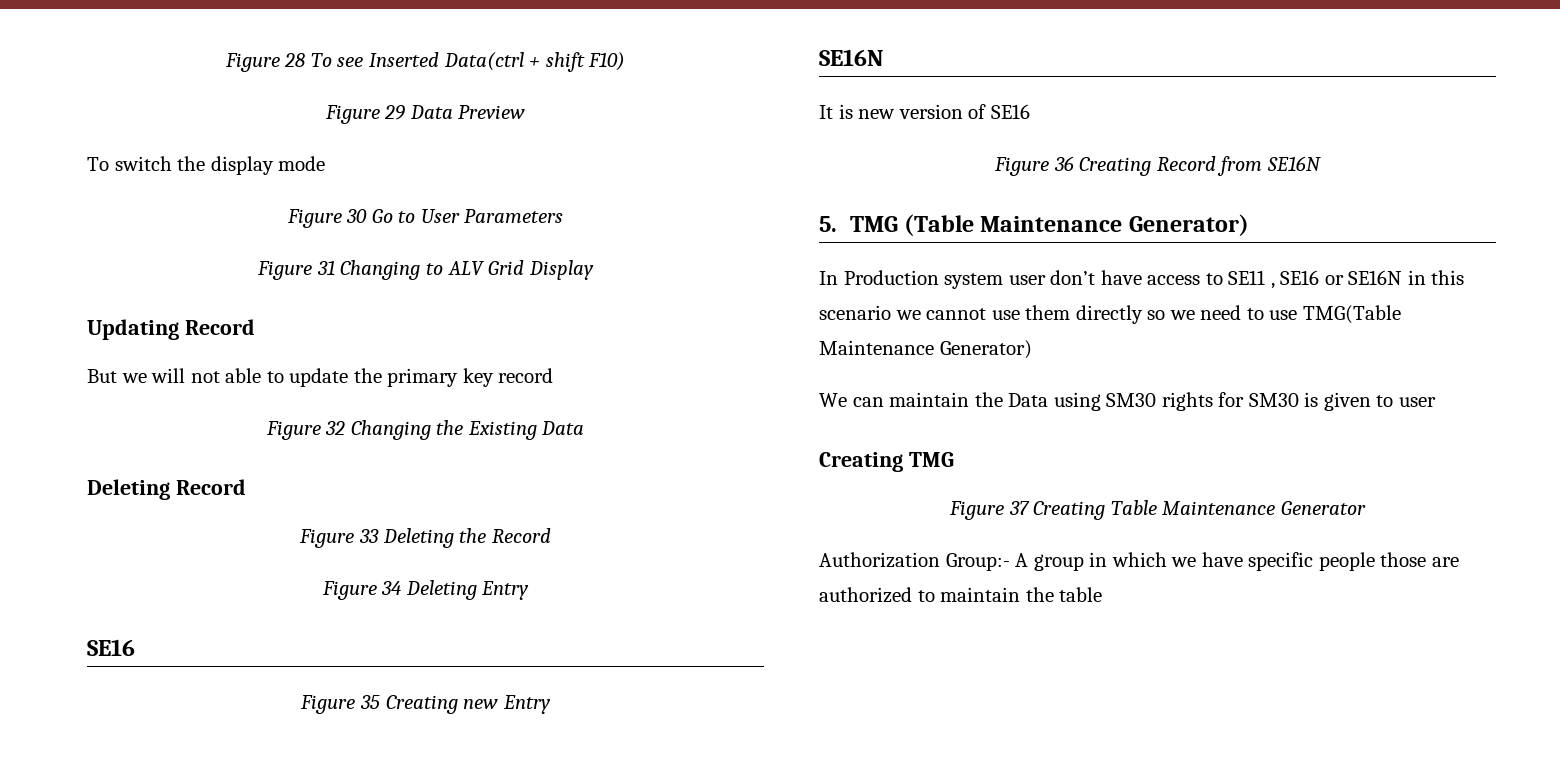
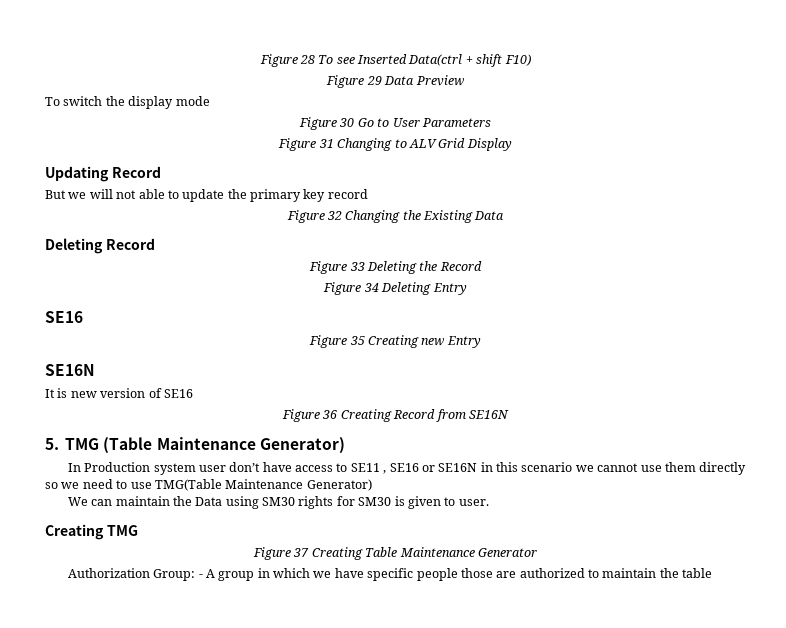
[1398,397,1436,407] user -> [458,499,489,506] user.
[945,553,1010,571] Group:- -> [153,569,203,581] Group: -

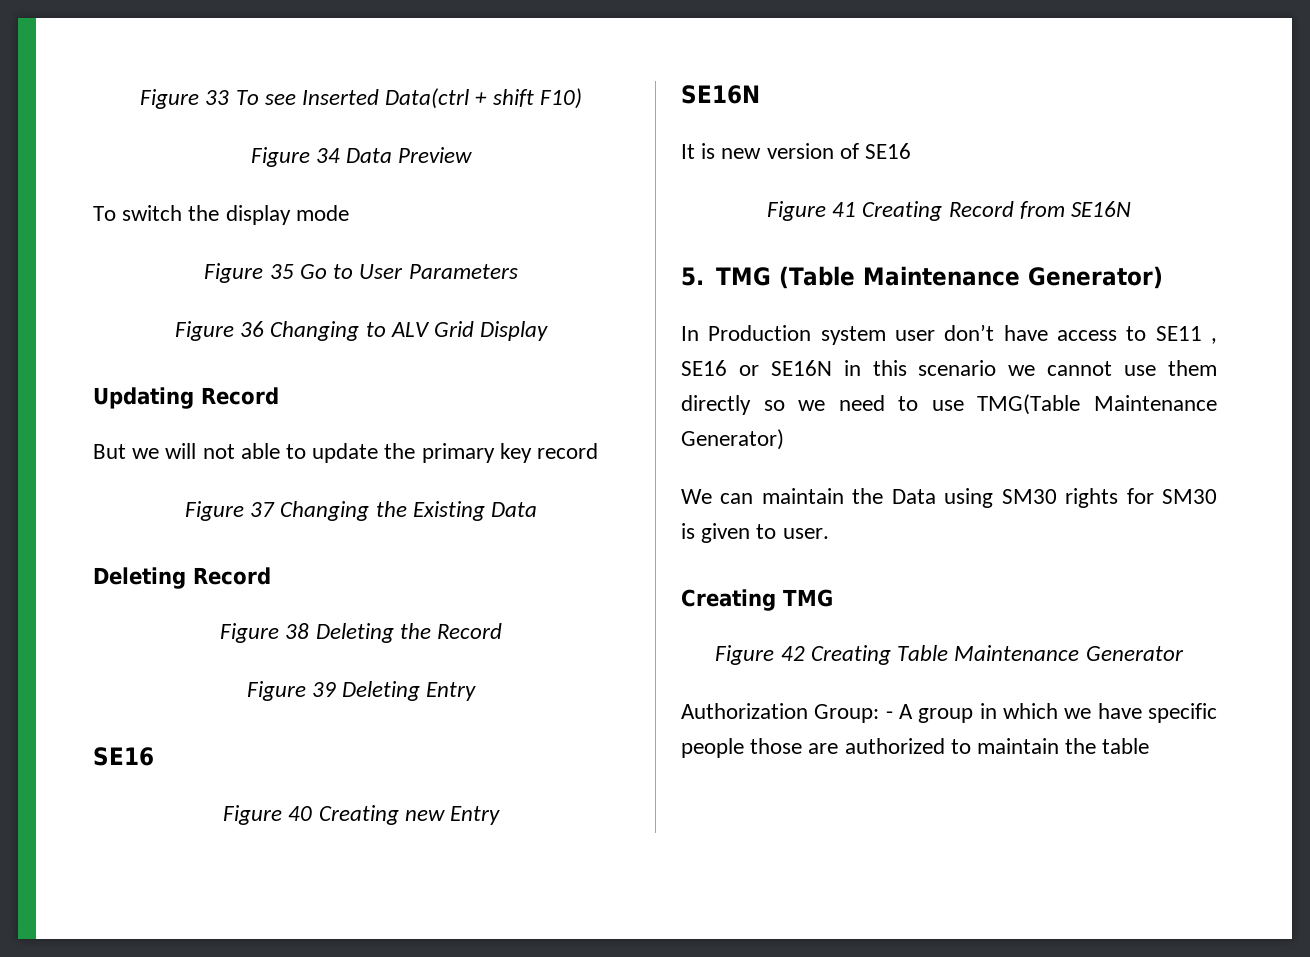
[259,54,315,67] Figure 28 -> [140,89,230,109] Figure 33
[366,76,382,85] 29 -> [315,148,340,163] 34
[339,118,355,127] 30 -> [269,264,294,279] 35
[318,139,334,148] 31 -> [240,321,265,337] 36
[326,211,342,220] 32 -> [250,502,276,517] 37
[349,262,365,271] 33 -> [285,623,310,639] 38
[363,283,379,292] 34 -> [311,682,336,697] 39
[349,336,365,345] 35 -> [288,806,313,821] 40
[322,410,338,419] 36 -> [832,202,857,217] 41
[293,548,310,557] 37 -> [780,646,805,661] 42

